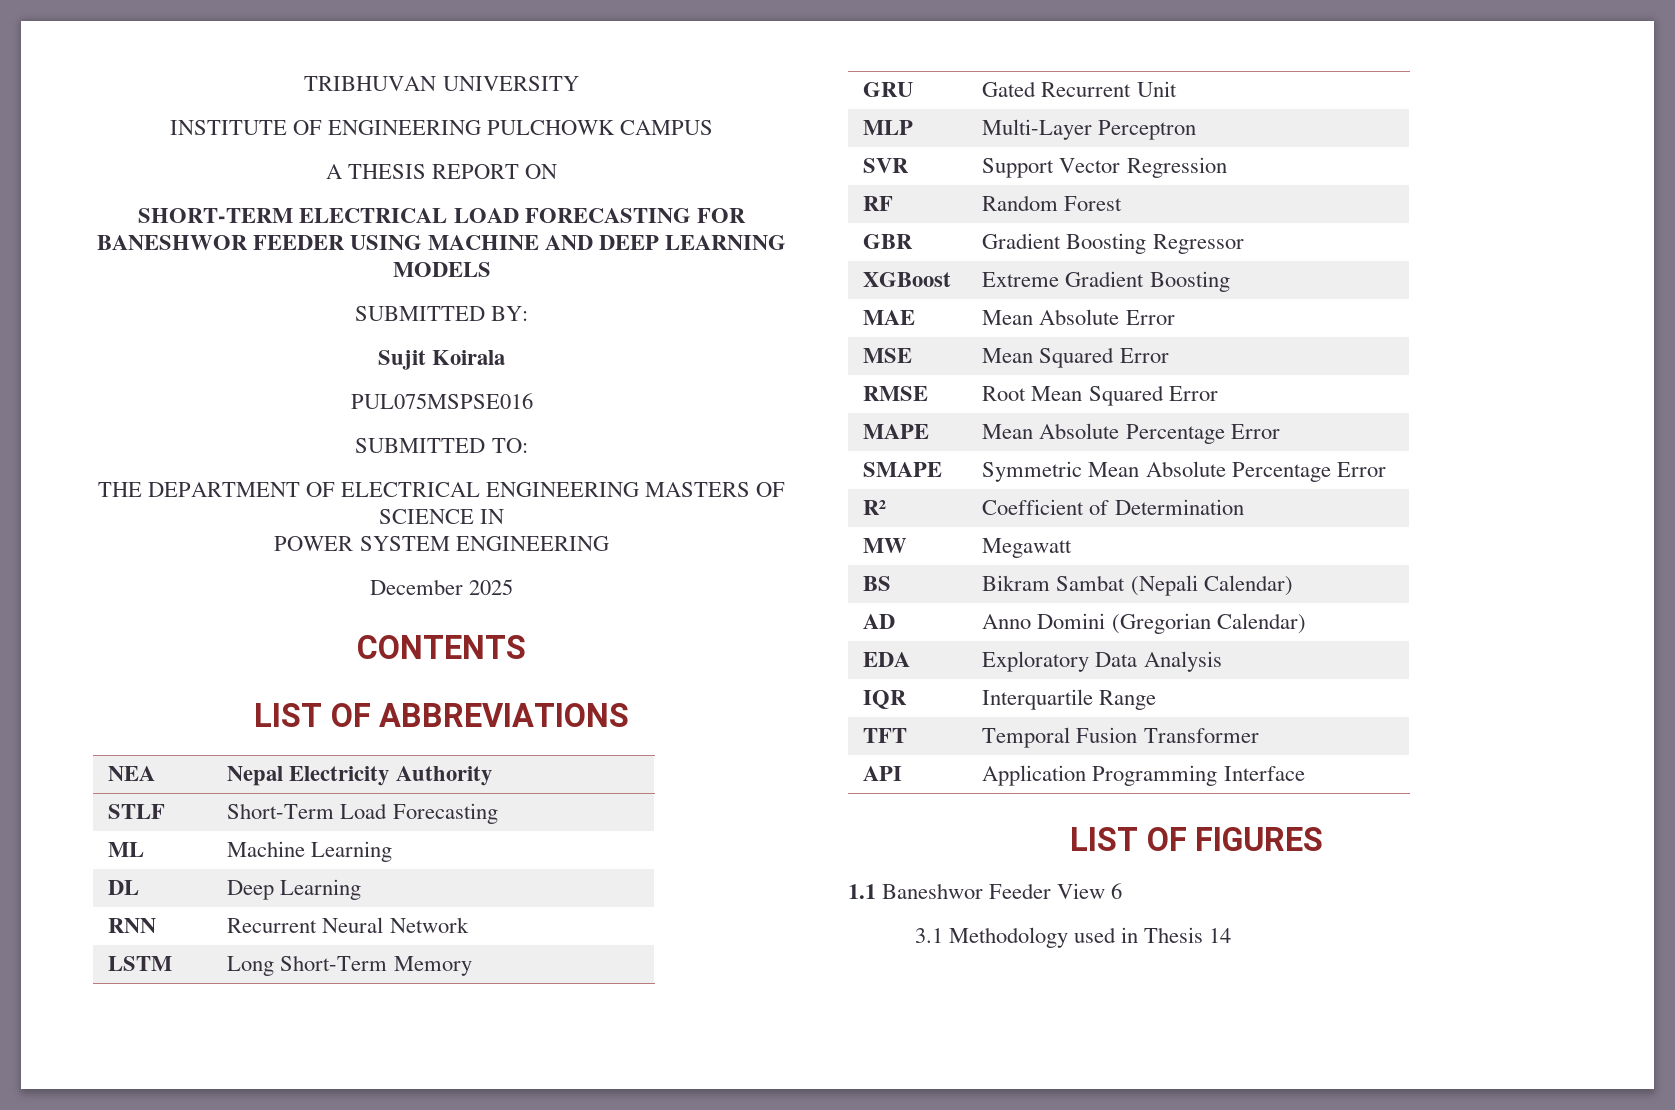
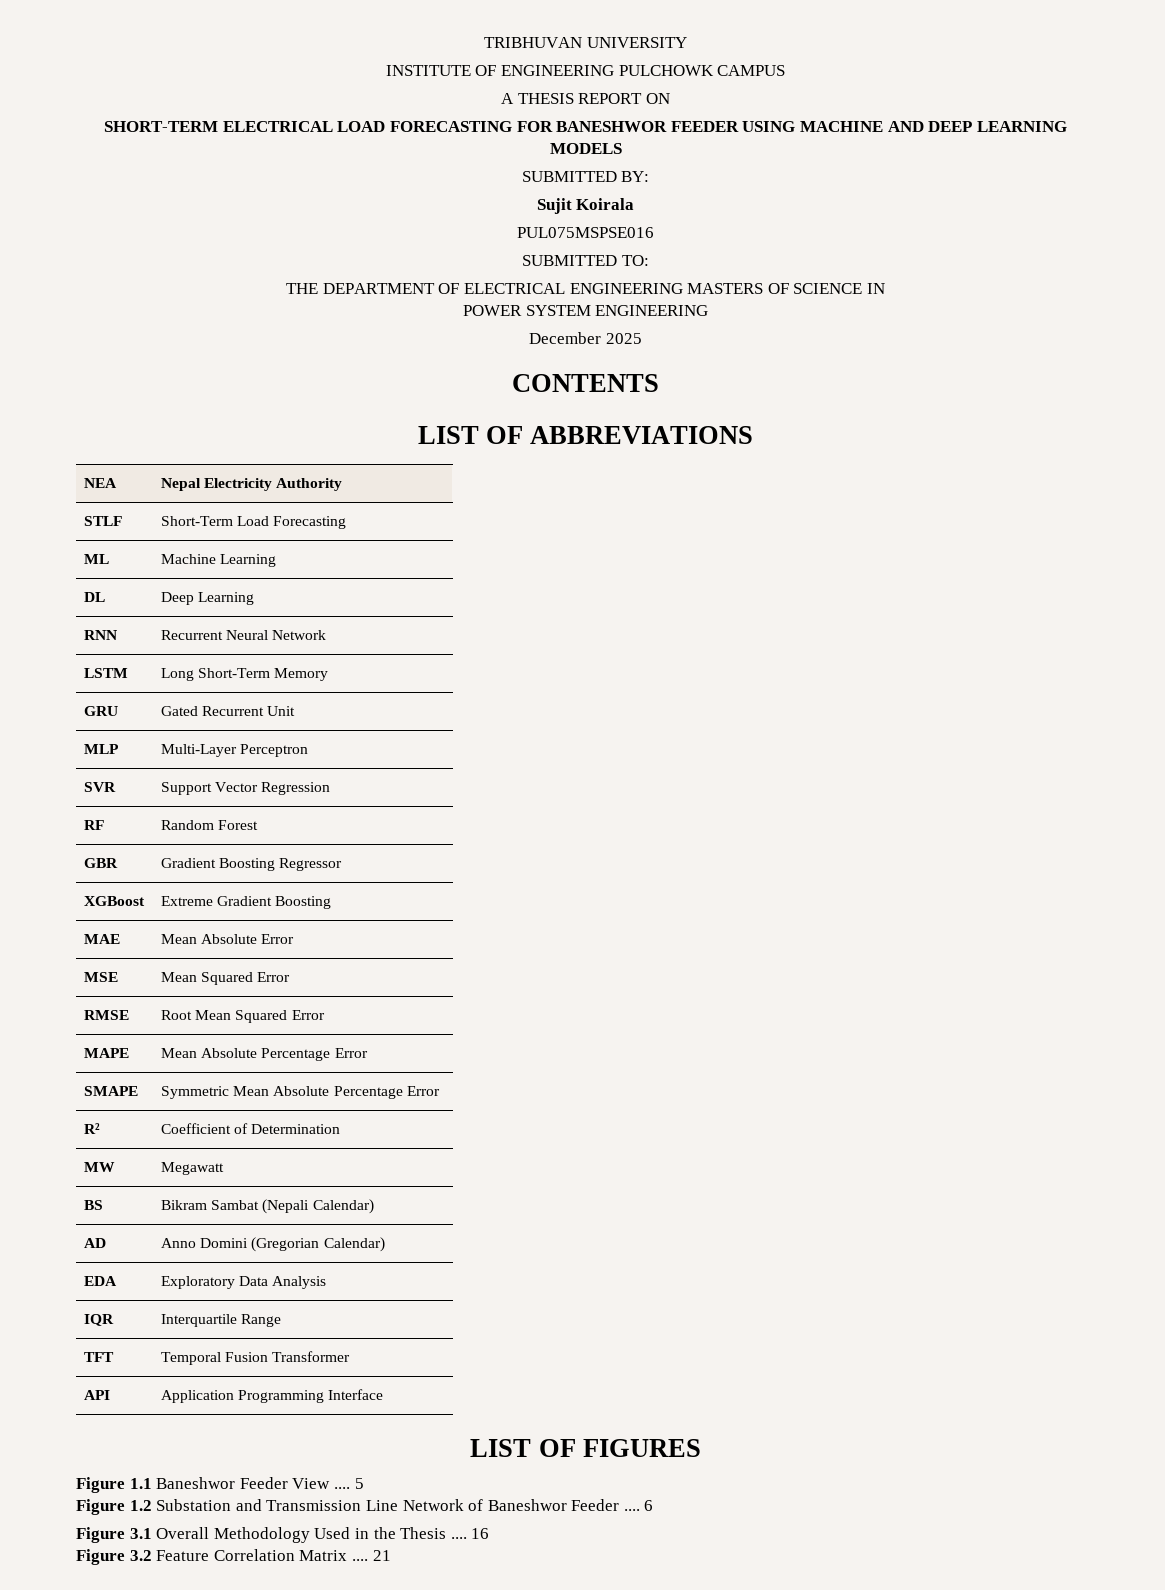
(1324, 839) none -> [76,1477,125,1493] Figure
[1111,883,1123,899] [914,927,1232,948] 6 // 3.1 Methodology used in Thesis 14 -> [333,1478,364,1489] [76,1499,654,1515] [76,1527,490,1543] [76,1549,391,1565] .... 5 // Figure 1.2 Substation and Transmission Line Network of Baneshwor Feeder .... 6 // Figure 3.1 Overall Methodology Used in the Thesis .... 16 // Figure 3.2 Feature Correlation Matrix .... 21

